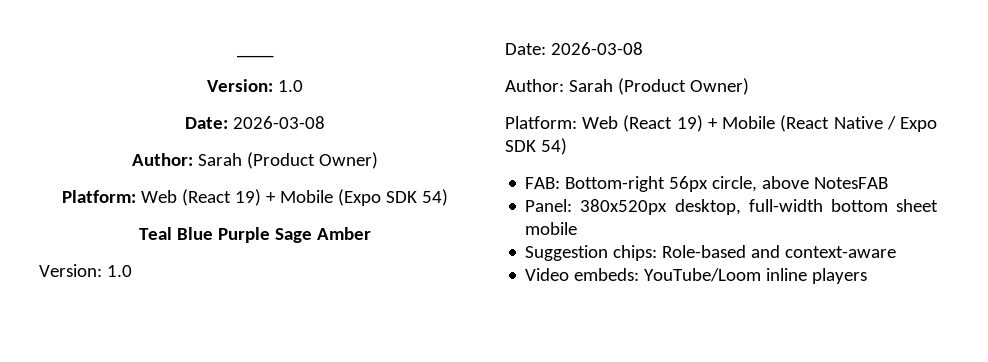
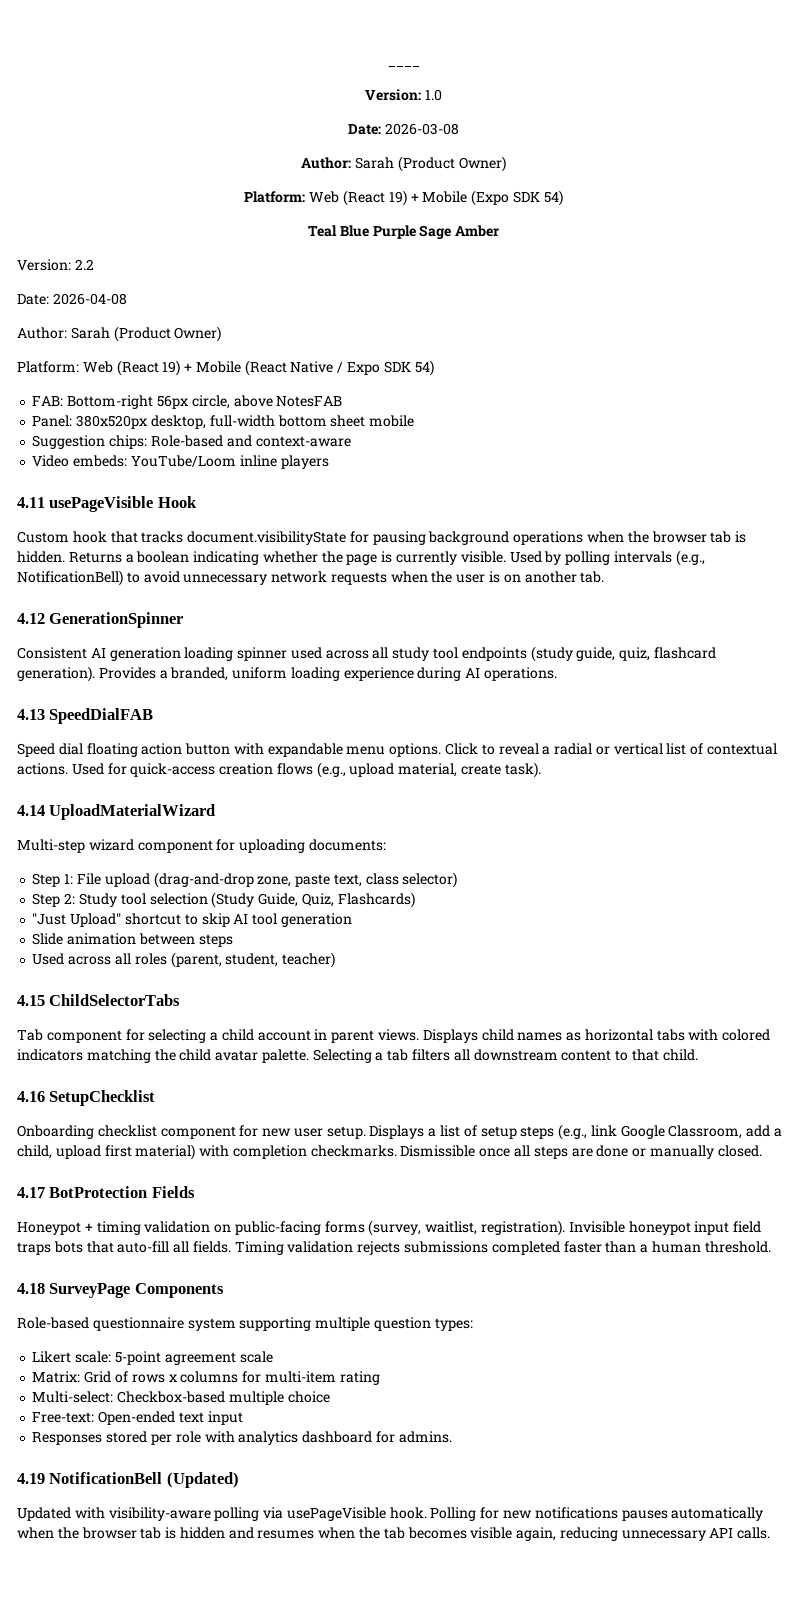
[106,265,132,277] [505,42,643,55] 1.0 // Date: 2026-03-08 -> [74,259,94,270] [17,293,127,305] 2.2 // Date: 2026-04-08
(868, 276) none -> [17,496,197,512] [17,531,747,545] [17,550,705,566] [17,570,605,586] [17,612,184,628] [17,646,716,662] [17,666,558,682] [17,708,154,724] [17,743,778,757] [17,762,541,778] [17,804,216,820] [17,839,386,853] [32,872,458,888] [32,892,415,908] [32,913,352,927] [32,933,233,947] [32,952,336,968] [17,994,181,1006] [17,1029,771,1043] [17,1049,698,1063] [17,1090,156,1106] [17,1124,783,1140] [17,1144,762,1160] [17,1186,195,1198] [17,1220,762,1236] [17,1241,771,1255] [17,1283,224,1298] [17,1317,473,1331] [32,1351,273,1365] [32,1371,380,1385] [32,1391,330,1405] [32,1411,243,1425] [32,1431,452,1445] [17,1472,239,1488] [17,1507,764,1521] [17,1527,771,1541] // 4.11 usePageVisible Hook // Custom hook that tracks document.visibilityState for pausing background operations when the browser tab is hidden. Returns a boolean indicating whether the page is currently visible. Used by polling intervals (e.g., NotificationBell) to avoid unnecessary network requests when the user is on another tab. // 4.12 GenerationSpinner // Consistent AI generation loading spinner used across all study tool endpoints (study guide, quiz, flashcard generation). Provides a branded, uniform loading experience during AI operations. // 4.13 SpeedDialFAB // Speed dial floating action button with expandable menu options. Click to reveal a radial or vertical list of contextual actions. Used for quick-access creation flows (e.g., upload material, create task). // 4.14 UploadMaterialWizard // Multi-step wizard component for uploading documents: // Step 1: File upload (drag-and-drop zone, paste text, class selector) // Step 2: Study tool selection (Study Guide, Quiz, Flashcards) // "Just Upload" shortcut to skip AI tool generation // Slide animation between steps // Used across all roles (parent, student, teacher) // 4.15 ChildSelectorTabs // Tab component for selecting a child account in parent views. Displays child names as horizontal tabs with colored indicators matching the child avatar palette. Selecting a tab filters all downstream content to that child. // 4.16 SetupChecklist // Onboarding checklist component for new user setup. Displays a list of setup steps (e.g., link Google Classroom, add a child, upload first material) with completion checkmarks. Dismissible once all steps are done or manually closed. // 4.17 BotProtection Fields // Honeypot + timing validation on public-facing forms (survey, waitlist, registration). Invisible honeypot input field traps bots that auto-fill all fields. Timing validation rejects submissions completed faster than a human threshold. // 4.18 SurveyPage Components // Role-based questionnaire system supporting multiple question types: // Likert scale: 5-point agreement scale // Matrix: Grid of rows x columns for multi-item rating // Multi-select: Checkbox-based multiple choice // Free-text: Open-ended text input // Responses stored per role with analytics dashboard for admins. // 4.19 NotificationBell (Updated) // Updated with visibility-aware polling via usePageVisible hook. Polling for new notifications pauses automatically when the browser tab is hidden and resumes when the tab becomes visible again, reducing unnecessary API calls.

